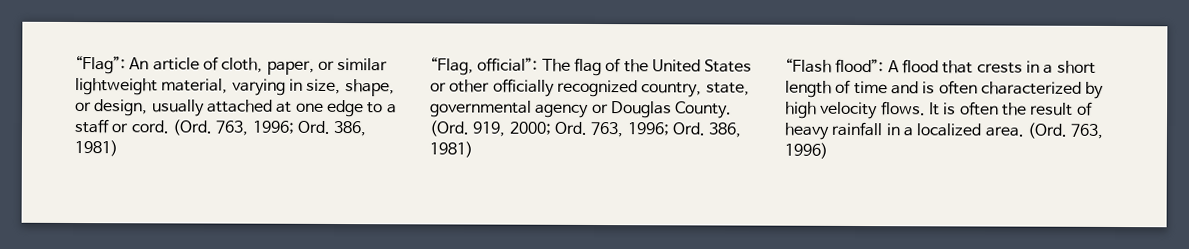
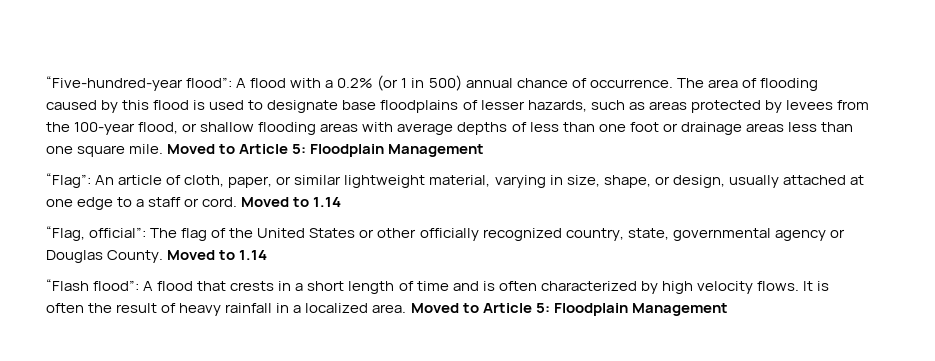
(75, 65) none -> [46,75,818,91] [46,100,869,113] [46,122,853,135] [46,144,485,157] “Five-hundred-year flood”: A flood with a 0.2% (or 1 in 500) annual chance of occurrence. The area of flooding caused by this flood is used to designate base floodplains of lesser hazards, such as areas protected by levees from the 100-year flood, or shallow flooding areas with average depths of less than one foot or drainage areas less than one square mile. Moved to Article 5: Floodplain Management //
[171,119,368,137] [74,140,118,157] (Ord. 763, 1996; Ord. 386, 1981) -> [241,197,342,207] Moved to 1.14
[429,120,743,138] [429,141,473,158] (Ord. 919, 2000; Ord. 763, 1996; Ord. 386, 1981) -> [167,250,268,260] Moved to 1.14
[1026,122,1105,139] [784,142,828,159] (Ord. 763, 1996) -> [410,303,728,316] Moved to Article 5: Floodplain Management

